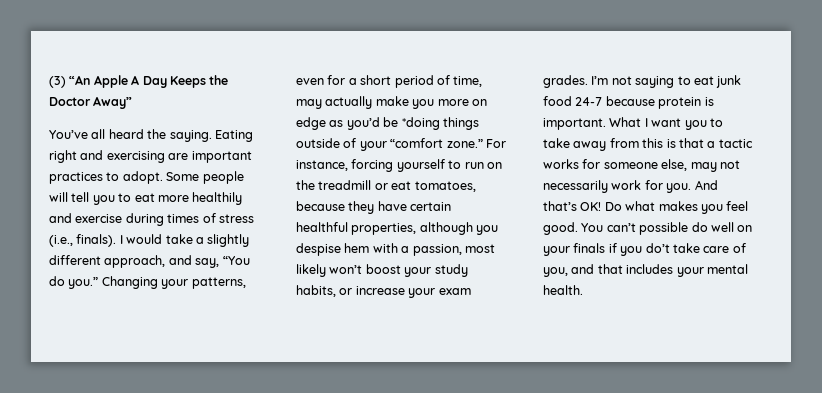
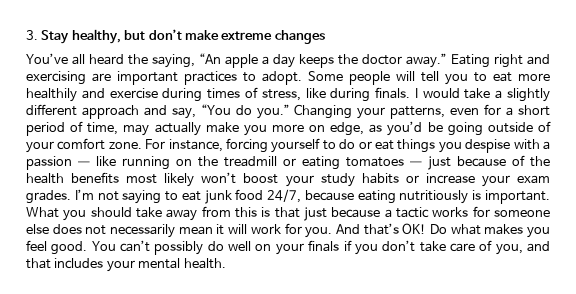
[49,75,229,88] [49,96,133,109] [49,129,212,142] (3) “An Apple A Day Keeps the Doctor Away” // You’ve all heard the saying. -> [26,29,325,44] [26,53,447,68] 3. Stay healthy, but don’t make extreme changes // You’ve all heard the saying, “An apple a day keeps the doctor away.”
[218,214,254,223] [49,234,117,247] stress (i.e., finals). -> [261,87,411,102] stress, like during finals.
[104,255,166,268] approach, -> [81,105,139,119] approach
[296,117,326,130] edge -> [330,122,365,136] edge,
[401,117,479,130] *doing things -> [447,122,483,136] going
[390,138,483,148] “comfort zone.” -> [57,138,142,150] comfort zone.
[464,162,502,169] [296,180,476,192] [296,201,452,214] [296,222,499,235] [296,243,462,256] run on the treadmill or eat tomatoes, because they have certain healthful properties, although you despise hem with a passion, -> [339,139,550,153] [26,155,550,170] [26,172,120,184] do or eat things you despise with a passion — like running on the treadmill or eating tomatoes — just because of the health benefits
[296,285,336,297] habits, -> [361,173,399,184] habits
[575,96,714,109] [543,117,723,130] 24-7 because protein is important. What I want you to -> [267,189,550,204] [26,207,132,221] 24/7, because eating nutritiously is important. What you should
(704, 143) none -> [304,207,381,221] just because
[661,159,740,172] [543,180,608,193] else, may not necessarily -> [26,224,248,238] else does not necessarily mean it will
[639,222,689,235] possible -> [154,241,204,255] possibly
[645,243,670,253] do’t -> [382,240,416,252] don’t

